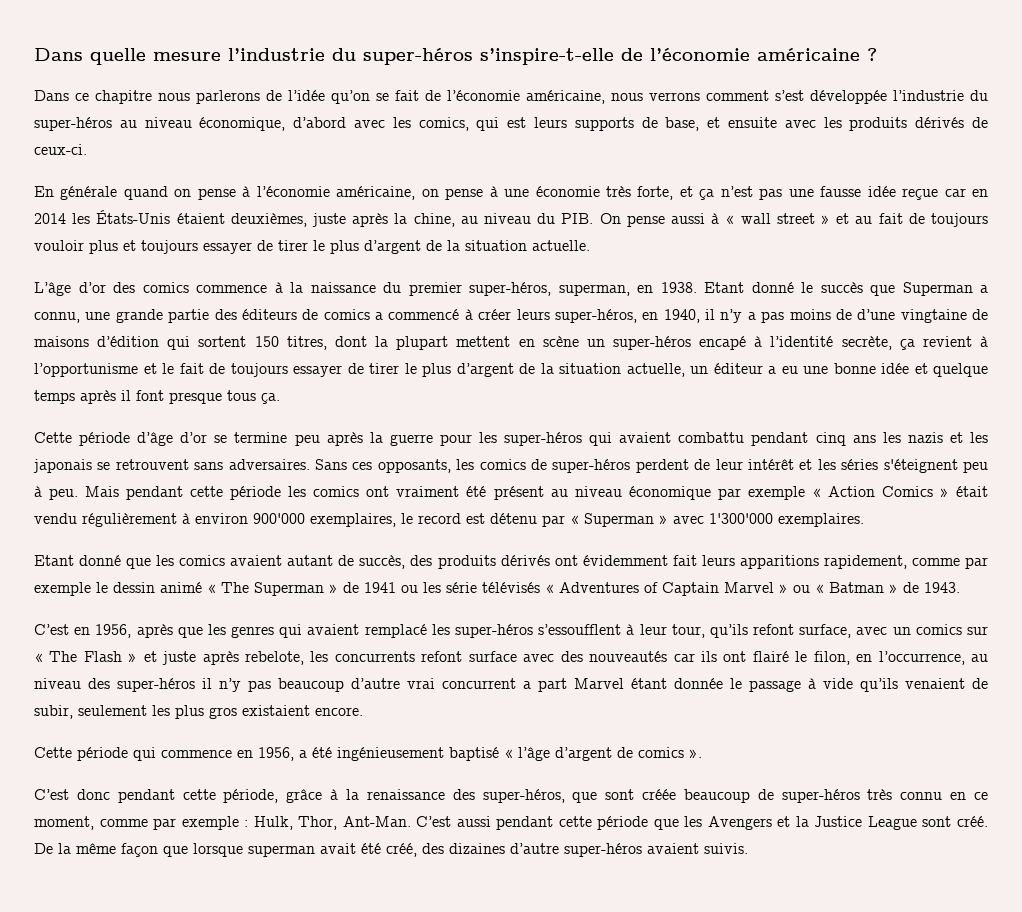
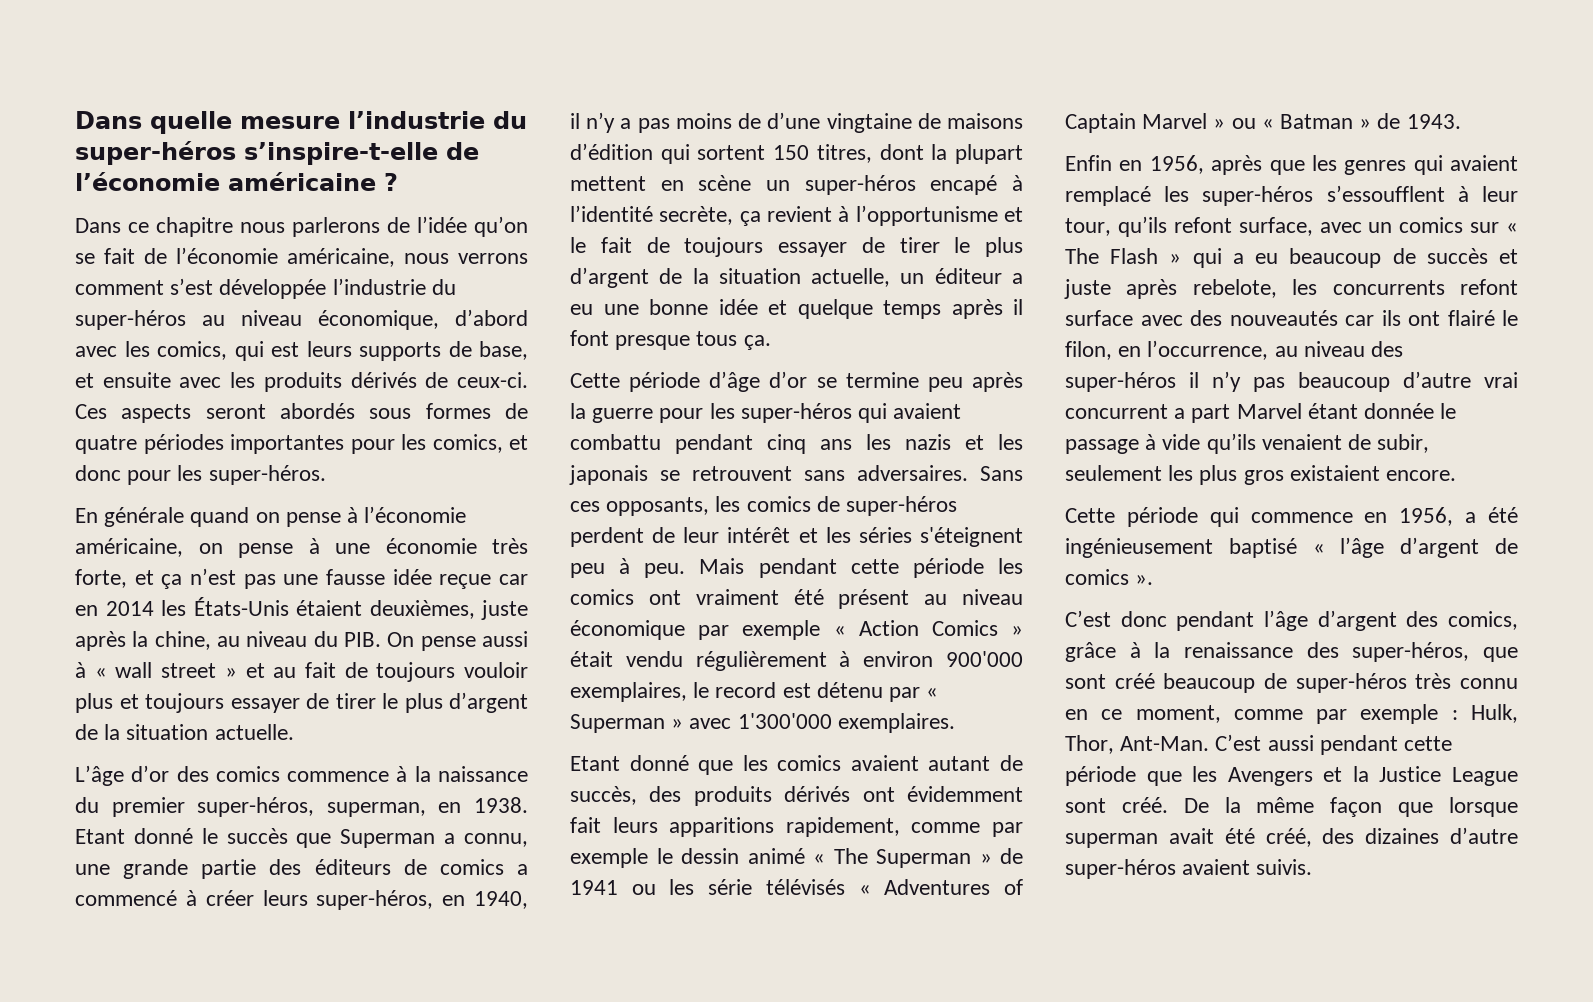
(87, 149) none -> [75,403,528,423] [75,434,528,454] [75,465,326,485] Ces aspects seront abordés sous formes de quatre périodes importantes pour les comics, et donc pour les super-héros.
[34,624,69,635] C’est -> [1065,155,1112,171] Enfin
(138, 657) none -> [1192,248,1488,268] qui a eu beaucoup de succès
[182,789,279,803] cette période, -> [1264,610,1518,631] l’âge d’argent des comics,
[642,789,677,800] créée -> [1114,673,1155,689] créé

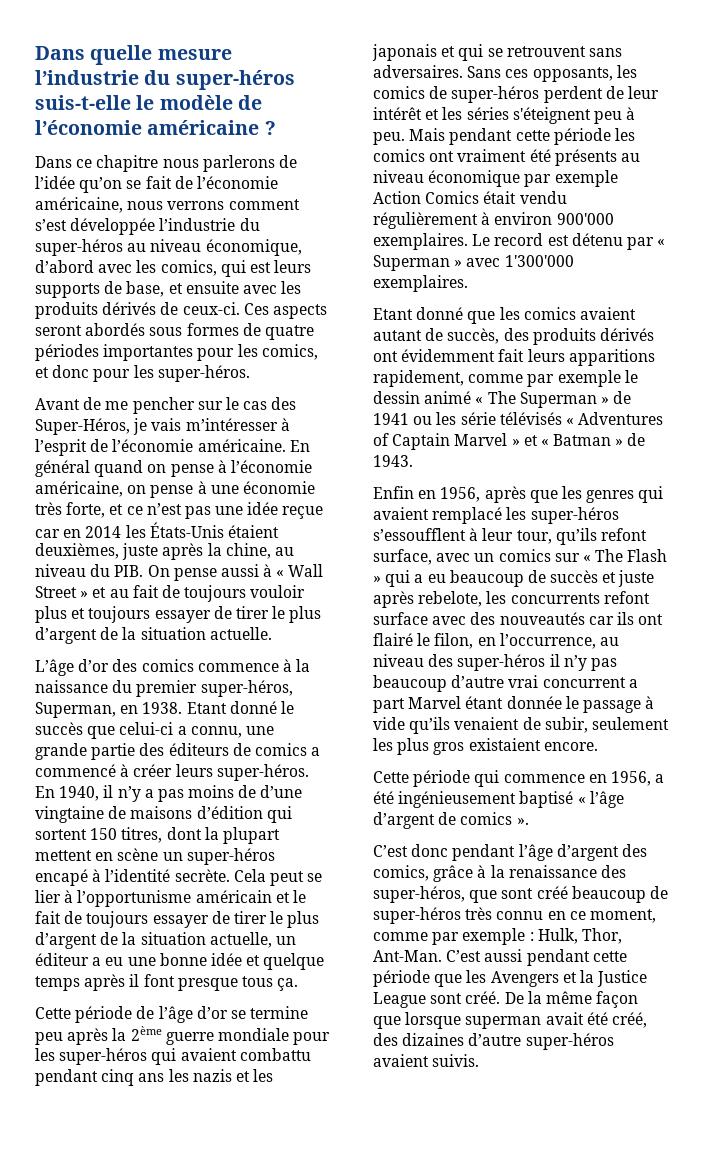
[244,142,438,165] s’inspire-t-elle -> [35,95,233,110] suis-t-elle le modèle
[75,507,185,527] En générale -> [35,397,297,414] [35,418,290,435] [35,439,310,456] [35,460,90,477] Avant de me pencher sur le cas des Super-Héros, je vais m’intéresser à l’esprit de l’économie américaine. En général
[161,574,183,589] ça -> [126,506,143,515] ce
[326,569,385,585] fausse -> (244, 510) none
[115,662,217,678] wall street -> [288,564,324,577] [35,586,77,598] Wall Street
[326,802,426,817] superman, -> [35,702,116,718] Superman,
[340,829,436,848] Superman -> [119,722,174,735] celui-ci
[316,890,466,910] super-héros, en -> [216,764,309,781] [35,786,55,798] super-héros. En
[659,206,832,226] secrète, ça revient -> [174,869,323,886] [35,890,61,903] secrète. Cela peut se lier
(998, 215) none -> [195,890,272,903] américain
[709,371,761,392] d’âge -> [136,1006,193,1023] de l’âge
[592,408,654,423] guerre -> [130,1026,289,1045] 2ème guerre mondiale
(648, 475) none -> [441,44,484,61] et qui
[838,589,910,609] présent -> [554,149,617,166] présents
[833,626,846,636] « -> (618, 178) none
[1011,626,1023,636] » -> (480, 197) none
[570,682,710,702] exemplaires, le -> [373,233,491,250] exemplaires. Le
[1231,118,1256,129] ou -> [523,435,538,446] et

